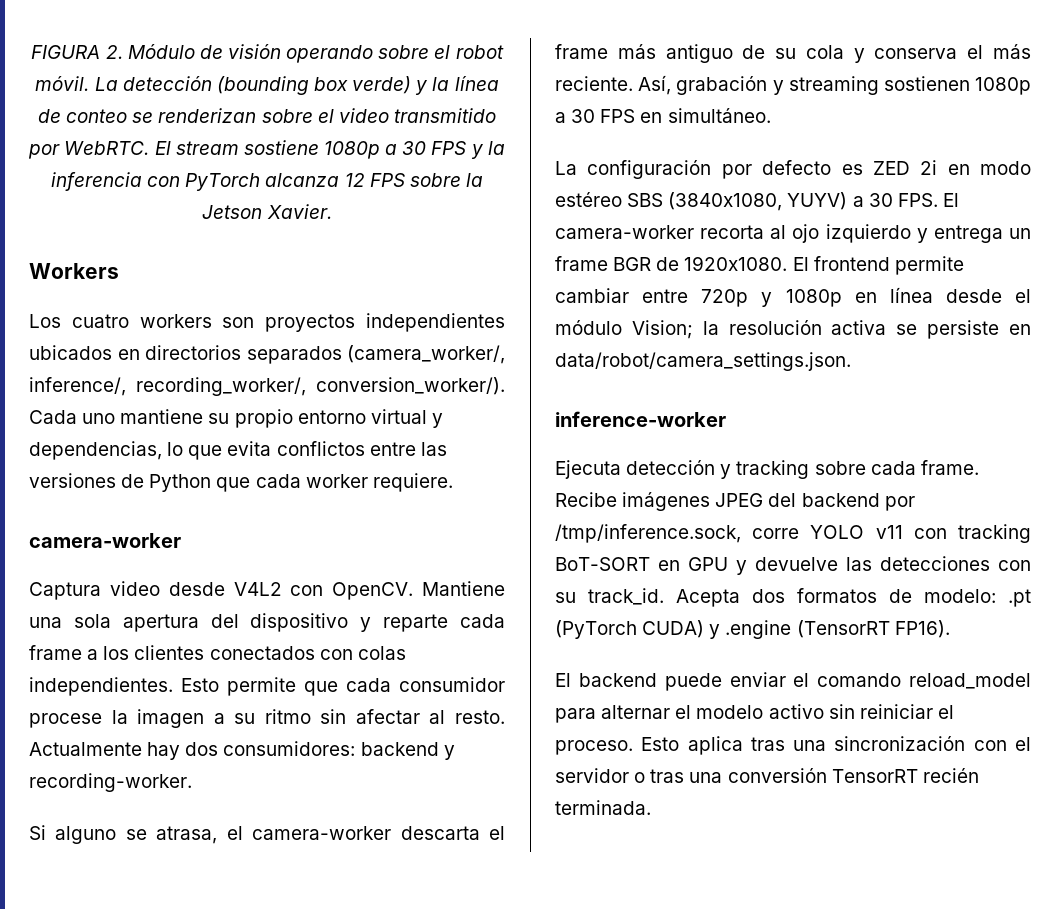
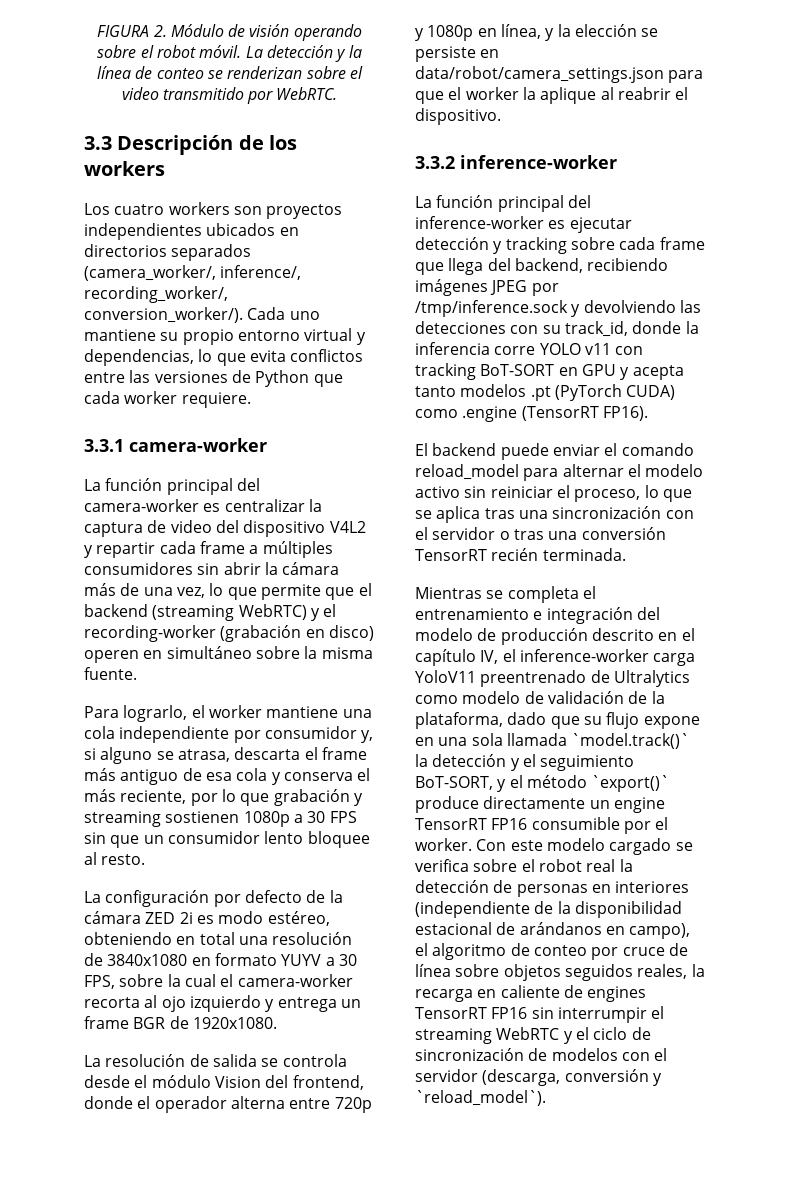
[216,76,412,95] (bounding box verde) -> (333, 51) none
[154,140,505,159] [51,172,483,191] [202,204,332,219] [29,263,119,279] El stream sostiene 1080p a 30 FPS y la inferencia con PyTorch alcanza 12 FPS sobre la Jetson Xavier. // Workers -> [84,135,298,155] [84,161,165,176] // 3.3 Descripción de los workers
(453, 482) none -> [84,439,124,452] 3.3.1
[29,581,505,600] [29,613,506,632] [29,645,406,660] [29,677,505,696] [29,709,505,728] [29,741,455,760] [29,773,192,792] [29,825,46,840] Captura video desde V4L2 con OpenCV. Mantiene una sola apertura del dispositivo y reparte cada frame a los clientes conectados con colas independientes. Esto permite que cada consumidor procese la imagen a su ritmo sin afectar al resto. Actualmente hay dos consumidores: backend y recording-worker. // Si -> [84,478,260,495] [84,499,322,512] [84,520,366,537] [84,541,333,558] [84,562,340,575] [84,583,372,600] [84,604,337,621] [84,625,374,642] [84,646,373,663] [84,667,137,680] [84,705,372,722] [84,726,374,743] [84,748,96,760] La función principal del camera-worker es centralizar la captura de video del dispositivo V4L2 y repartir cada frame a múltiples consumidores sin abrir la cámara más de una vez, lo que permite que el backend (streaming WebRTC) y el recording-worker (grabación en disco) operen en simultáneo sobre la misma fuente. // Para lograrlo, el worker mantiene una cola independiente por consumidor y, si
[226,826,392,840] el camera-worker -> (230, 755) none
[775,48,797,59] su -> [205,772,232,781] esa
[555,75,672,95] reciente. Así, -> [120,789,270,806] reciente, por lo que
[640,108,771,123] [555,160,1031,179] [555,192,959,211] en simultáneo. // La configuración por defecto es ZED 2i en modo estéreo SBS (3840x1080, YUYV) a 30 FPS. El -> [84,831,370,848] [84,852,146,865] [84,890,343,907] [84,911,330,926] [84,932,353,945] [84,953,357,966] [84,974,234,989] sin que un consumidor lento bloquee al resto. // La configuración por defecto de la cámara ZED 2i es modo estéreo, obteniendo en total una resolución de 3840x1080 en formato YUYV a 30 FPS, sobre la cual el
[792,256,964,275] [555,288,629,303] El frontend permite cambiar -> [84,1054,347,1067] [84,1075,364,1090] [84,1096,285,1113] // La resolución de salida se controla desde el módulo Vision del frontend, donde el operador alterna
[889,287,1031,303] [555,320,1031,339] [555,352,851,371] [555,411,726,427] [555,460,621,479] línea desde el módulo Vision; la resolución activa se persiste en data/robot/camera_settings.json. // inference-worker // Ejecuta -> [500,24,659,41] [415,46,500,62] [415,66,704,83] [415,87,689,104] [415,108,501,125] [415,155,617,169] [415,195,591,212] [415,216,632,233] línea, y la elección se persiste en data/robot/camera_settings.json para que el worker la aplique al reabrir el dispositivo. // 3.3.2 inference-worker // La función principal del inference-worker es ejecutar
[920,460,979,475] [555,492,915,511] [555,524,741,543] frame. Recibe imágenes JPEG del backend por /tmp/inference.sock, -> [659,237,705,250] [415,258,669,275] [415,279,559,296] [415,300,701,317] [415,321,699,337] [415,342,490,355] frame que llega del backend, recibiendo imágenes JPEG por /tmp/inference.sock y devolviendo las detecciones con su track_id, donde la inferencia
[755,556,1031,571] [555,588,996,607] devuelve las detecciones con su track_id. Acepta dos formatos de modelo: -> [632,365,684,380] [415,384,527,397] acepta tanto modelos
[709,624,721,639] y -> [415,409,458,418] como
[555,737,680,755] proceso. Esto -> [574,485,692,502] [415,510,432,519] proceso, lo que se
(651, 807) none -> [415,586,596,603] [415,607,660,624] [415,628,695,645] [415,649,696,666] [415,670,690,687] [415,691,665,704] [415,712,700,729] [415,733,690,749] [415,754,635,771] [415,775,670,792] [415,796,665,813] [415,817,669,834] [415,838,693,855] [415,859,633,872] [415,880,690,897] [415,901,682,918] [415,922,691,939] [415,943,688,960] [415,964,705,981] [415,985,647,1002] [415,1006,665,1023] [415,1027,651,1044] [415,1048,668,1061] [415,1069,662,1086] [415,1090,546,1106] // Mientras se completa el entrenamiento e integración del modelo de producción descrito en el capítulo IV, el inference-worker carga YoloV11 preentrenado de Ultralytics como modelo de validación de la plataforma, dado que su flujo expone en una sola llamada `model.track()` la detección y el seguimiento BoT-SORT, y el método `export()` produce directamente un engine TensorRT FP16 consumible por el worker. Con este modelo cargado se verifica sobre el robot real la detección de personas en interiores (independiente de la disponibilidad estacional de arándanos en campo), el algoritmo de conteo por cruce de línea sobre objetos seguidos reales, la recarga en caliente de engines TensorRT FP16 sin interrumpir el streaming WebRTC y el ciclo de sincronización de modelos con el servidor (descarga, conversión y `reload_model`).

